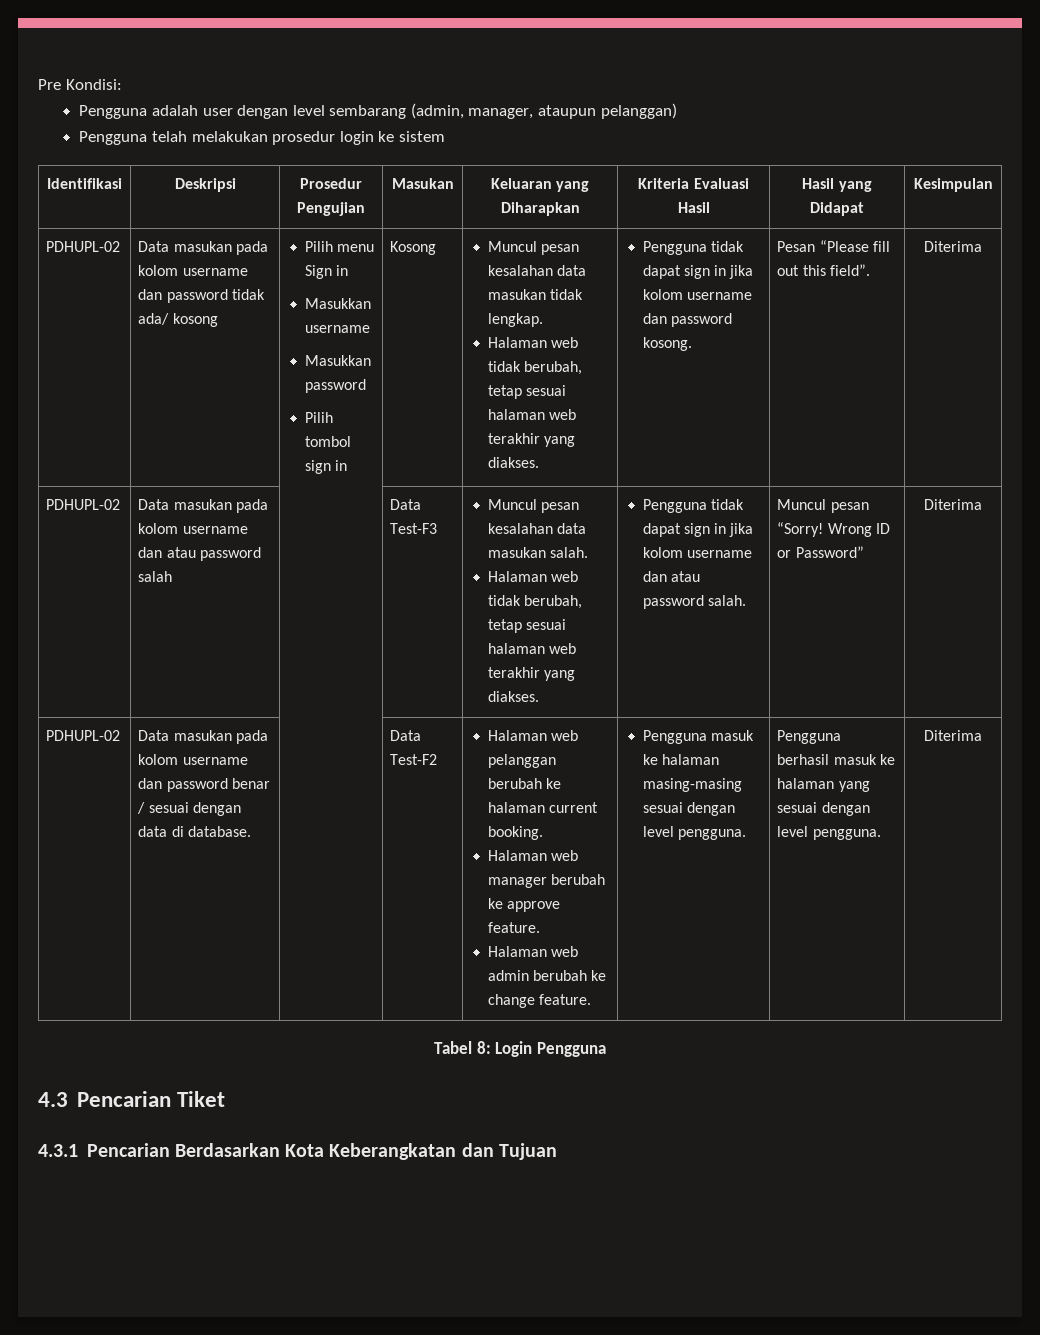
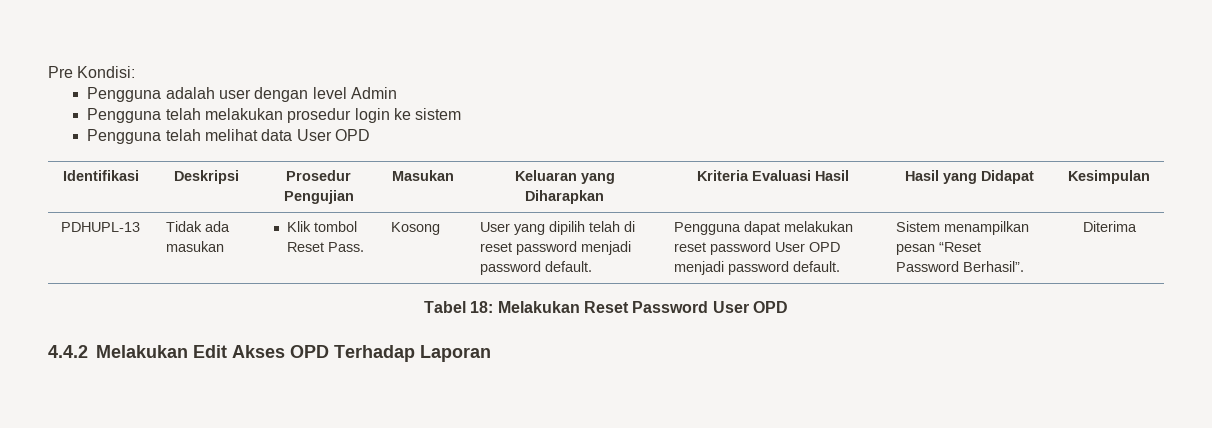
[329,103,677,119] sembarang (admin, manager, ataupun pelanggan) -> [351,87,398,99] Admin
(445, 136) none -> [87,129,371,144] // Pengguna telah melihat data User OPD
[46,241,121,252] [138,241,268,255] [138,265,248,276] [138,289,265,303] [138,313,218,327] [304,241,374,252] [304,265,348,279] [304,298,371,309] [304,325,370,333] [304,355,371,366] [304,379,366,393] [304,412,333,423] [304,436,351,447] [304,460,347,474] [390,241,437,255] [487,241,579,255] [487,265,586,276] [487,289,583,300] [487,313,543,327] [487,337,578,348] [487,361,582,375] [487,385,566,399] [487,409,576,420] [487,433,575,447] [487,457,539,468] [642,241,744,255] [642,265,754,279] [642,289,752,300] [642,313,732,327] [642,337,692,351] [777,240,890,252] [777,264,870,276] [924,241,982,252] [46,499,121,510] [138,499,268,513] [138,523,248,534] [138,547,261,561] [138,571,173,582] [390,499,422,510] [390,523,438,534] [487,499,579,513] [487,523,586,534] [487,547,588,558] [487,571,578,582] [487,595,582,609] [487,619,566,633] [487,643,576,654] [487,667,575,681] [487,691,539,702] [642,499,744,513] [642,523,754,537] [642,547,752,558] [642,571,700,582] [642,595,746,609] [777,499,869,513] [777,522,890,537] [777,546,864,558] [924,499,982,510] [46,730,121,741] [138,730,268,744] [138,754,248,765] [138,778,270,792] [137,802,241,816] [138,826,251,837] [390,730,422,741] [390,754,438,765] [487,730,578,741] [487,754,556,768] [487,778,561,789] [487,802,598,813] [487,826,543,840] [487,850,578,861] [487,874,605,888] [487,898,560,912] [487,922,540,933] [487,946,578,957] [487,970,606,981] [487,994,591,1008] [642,730,754,744] [642,754,719,765] [642,778,742,792] [642,802,735,816] [642,826,746,840] [777,730,842,744] [777,754,895,765] [777,778,870,792] [777,802,870,816] [777,826,881,840] [924,730,982,741] [434,1041,606,1057] [38,1091,225,1107] [38,1143,557,1160] PDHUPL-02 | Data masukan pada kolom username dan password tidak ada/ kosong | Pilih menu Sign in // Masukkan username // Masukkan password // Pilih tombol sign in | Kosong | Muncul pesan kesalahan data masukan tidak lengkap. // Halaman web tidak berubah, tetap sesuai halaman web terakhir yang diakses. | Pengguna tidak dapat sign in jika kolom username dan password kosong. | Pesan “Please fill out this field”. | Diterima // PDHUPL-02 | Data masukan pada kolom username dan atau password salah | | Data Test-F3 | Muncul pesan kesalahan data masukan salah. // Halaman web tidak berubah, tetap sesuai halaman web terakhir yang diakses. | Pengguna tidak dapat sign in jika kolom username dan atau password salah. | Muncul pesan “Sorry! Wrong ID or Password” | Diterima // PDHUPL-02 | Data masukan pada kolom username dan password benar / sesuai dengan data di database. | | Data Test-F2 | Halaman web pelanggan berubah ke halaman current booking. // Halaman web manager berubah ke approve feature. // Halaman web admin berubah ke change feature. | Pengguna masuk ke halaman masing-masing sesuai dengan level pengguna. | Pengguna berhasil masuk ke halaman yang sesuai dengan level pengguna. | Diterima // Tabel 8: Login Pengguna // 4.3 Pencarian Tiket // 4.3.1 Pencarian Berdasarkan Kota Keberangkatan dan Tujuan -> [60,222,140,232] [165,221,230,232] [165,241,224,252] [286,221,357,232] [286,242,364,252] [390,222,440,235] [479,221,635,235] [479,241,631,255] [479,261,592,275] [673,221,853,235] [673,241,840,255] [673,261,840,275] [895,221,1029,235] [895,242,981,255] [895,261,1024,272] [1082,221,1137,232] [424,301,788,313] [48,345,491,362] PDHUPL-13 | Tidak ada masukan | Klik tombol Reset Pass. | Kosong | User yang dipilih telah di reset password menjadi password default. | Pengguna dapat melakukan reset password User OPD menjadi password default. | Sistem menampilkan pesan “Reset Password Berhasil”. | Diterima // Tabel 18: Melakukan Reset Password User OPD // 4.4.2 Melakukan Edit Akses OPD Terhadap Laporan

